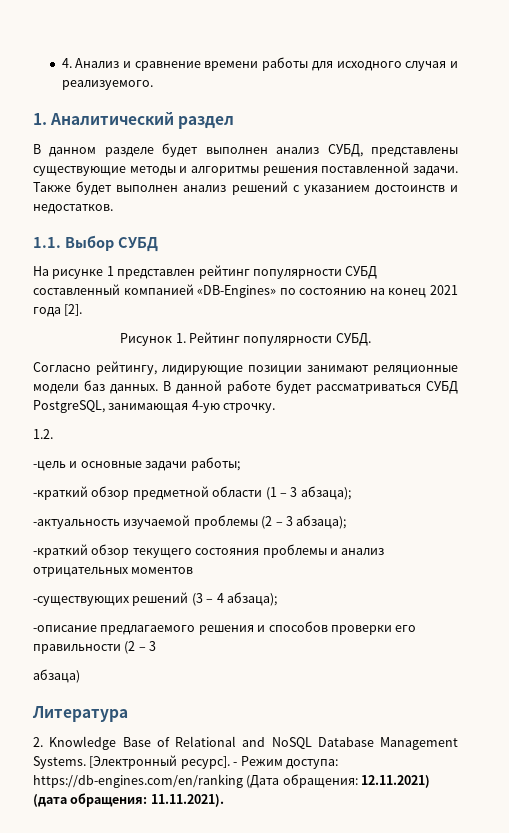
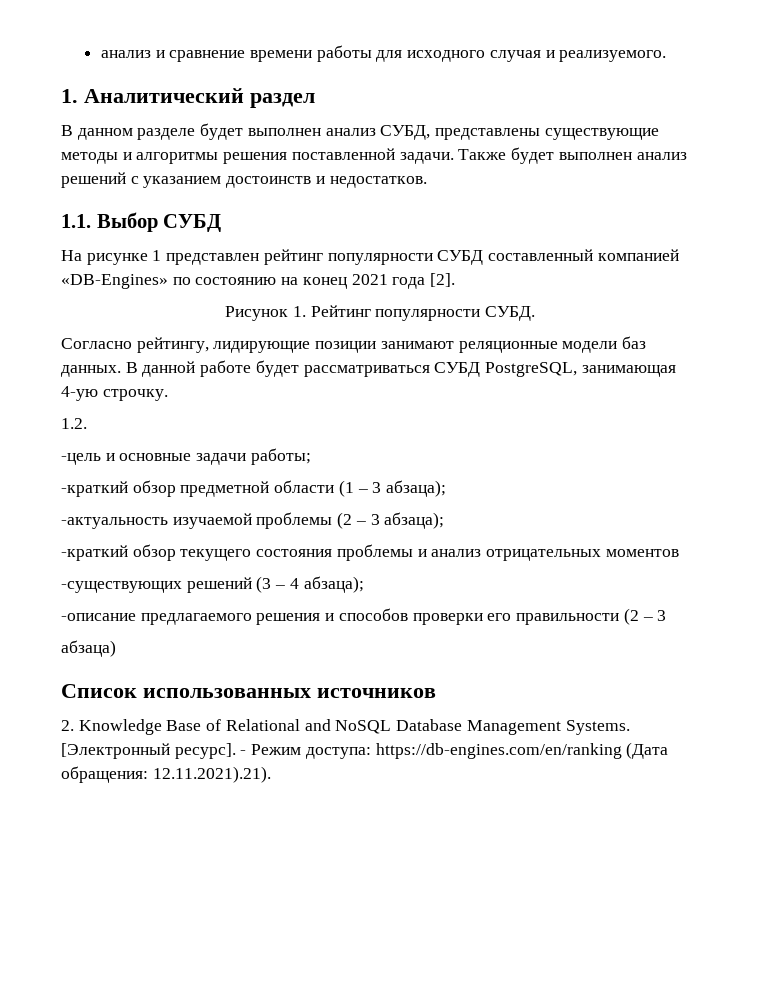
[61,58,120,68] 4. Анализ -> [100,50,151,58] анализ
[32,706,128,722] Литература -> [61,684,436,698] Список использованных источников
[361,775,431,788] [33,793,224,807] 12.11.2021) (дата обращения: 11.11.2021). -> [152,766,271,783] 12.11.2021).21).

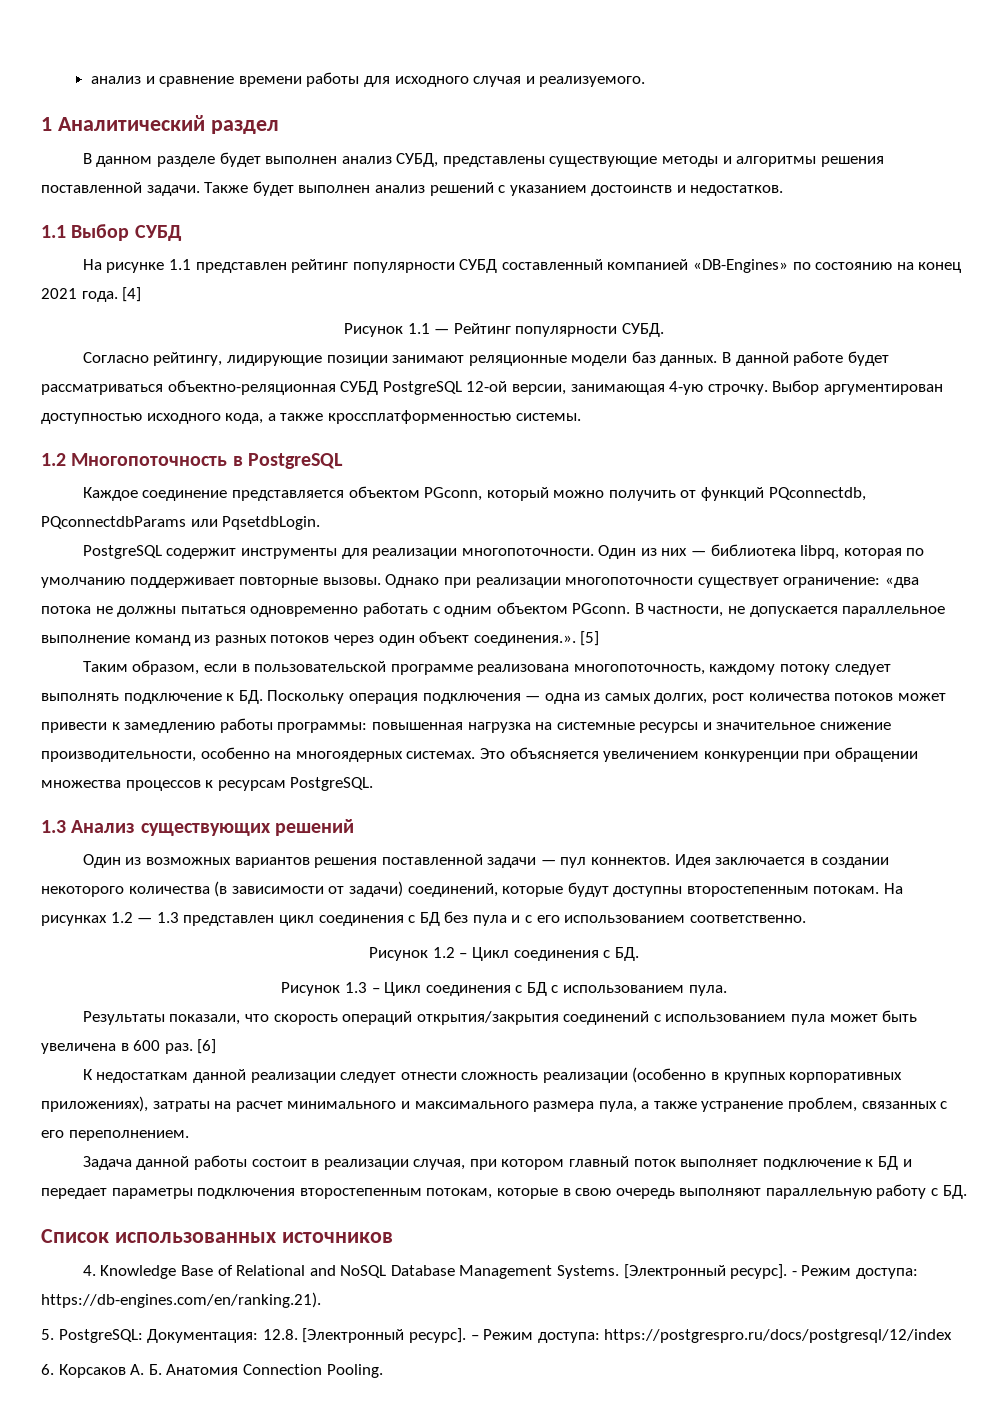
[61,89,78,103] 1. -> [41,117,52,131] 1
[61,214,91,228] 1.1. -> [41,225,66,238] 1.1
[152,250,162,261] 1 -> [168,259,191,270] 1.1
[392,273,456,289] [225,306,306,321] года [2]. // Рисунок 1. -> [81,287,142,302] [344,323,450,337] года. [4] // Рисунок 1.1 —
[434,362,676,377] [61,386,168,401] [61,418,87,429] [61,448,311,465] [61,480,447,497] [61,512,445,529] [61,544,679,561] [61,576,364,593] [61,608,667,625] [61,640,116,657] СУБД PostgreSQL, занимающая 4-ую строчку. // 1.2. // -цель и основные задачи работы; // -краткий обзор предметной области (1 – 3 абзаца); // -актуальность изучаемой проблемы (2 – 3 абзаца); // -краткий обзор текущего состояния проблемы и анализ отрицательных моментов // -существующих решений (3 – 4 абзаца); // -описание предлагаемого решения и способов проверки его правильности (2 – 3 // абзаца) -> [167,380,943,395] [41,410,581,424] [41,453,344,469] [82,486,866,501] [41,516,321,530] [82,544,925,559] [41,574,919,588] [41,602,946,617] [41,631,600,646] [82,660,891,675] [41,690,946,704] [41,718,892,733] [41,747,918,762] [41,777,374,791] [41,819,355,836] [82,854,890,868] [41,881,904,897] [41,911,806,926] [369,947,639,961] [281,982,727,996] [82,1010,918,1025] [41,1039,217,1054] [82,1067,903,1083] [41,1096,948,1112] [41,1130,189,1141] [82,1155,912,1170] [41,1184,967,1199] объектно-реляционная СУБД PostgreSQL 12-ой версии, занимающая 4-ую строчку. Выбор аргументирован доступностью исходного кода, а также кроссплатформенностью системы. // 1.2 Многопоточность в PostgreSQL // Каждое соединение представляется объектом PGconn, который можно получить от функций PQconnectdb, PQconnectdbParams или PqsetdbLogin. // PostgreSQL содержит инструменты для реализации многопоточности. Один из них — библиотека libpq, которая по умолчанию поддерживает повторные вызовы. Однако при реализации многопоточности существует ограничение: «два потока не должны пытаться одновременно работать с одним объектом PGconn. В частности, не допускается параллельное выполнение команд из разных потоков через один объект соединения.». [5] // Таким образом, если в пользовательской программе реализована многопоточность, каждому потоку следует выполнять подключение к БД. Поскольку операция подключения — одна из самых долгих, рост количества потоков может привести к замедлению работы программы: повышенная нагрузка на системные ресурсы и значительное снижение производительности, особенно на многоядерных системах. Это объясняется увеличением конкуренции при обращении множества процессов к ресурсам PostgreSQL. // 1.3 Анализ существующих решений // Один из возможных вариантов решения поставленной задачи — пул коннектов. Идея заключается в создании некоторого количества (в зависимости от задачи) соединений, которые будут доступны второстепенным потокам. На рисунках 1.2 — 1.3 представлен цикл соединения с БД без пула и с его использованием соответственно. // Рисунок 1.2 – Цикл соединения с БД. // Рисунок 1.3 – Цикл соединения с БД с использованием пула. // Результаты показали, что скорость операций открытия/закрытия соединений с использованием пула может быть увеличена в 600 раз. [6] // К недостаткам данной реализации следует отнести сложность реализации (особенно в крупных корпоративных приложениях), затраты на расчет минимального и максимального размера пула, а также устранение проблем, связанных с его переполнением. // Задача данной работы состоит в реализации случая, при котором главный поток выполняет подключение к БД и передает параметры подключения второстепенным потокам, которые в свою очередь выполняют параллельную работу с БД.
[61,720,74,731] 2. -> [82,1265,96,1276] 4.
[375,742,669,759] [61,766,271,783] https://db-engines.com/en/ranking (Дата обращения: 12.11.2021).21). -> [41,1292,321,1308] [41,1328,953,1343] [41,1364,383,1378] https://db-engines.com/en/ranking.21). // 5. PostgreSQL: Документация: 12.8. [Электронный ресурс]. – Режим доступа: https://postgrespro.ru/docs/postgresql/12/index // 6. Корсаков А. Б. Анатомия Connection Pooling.

